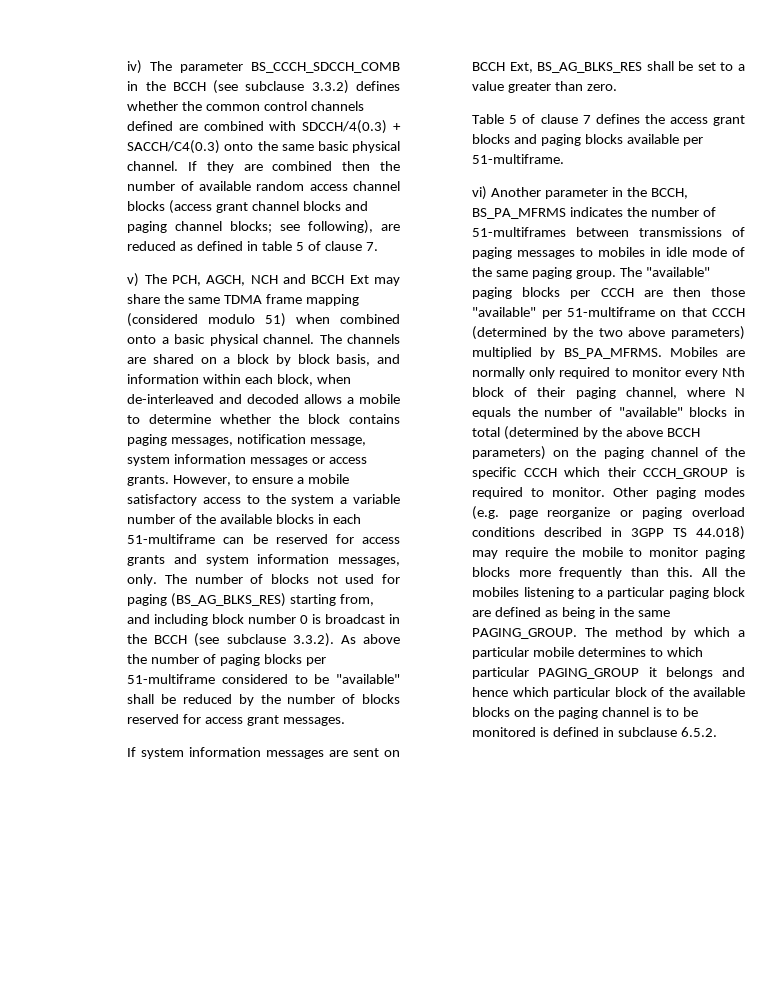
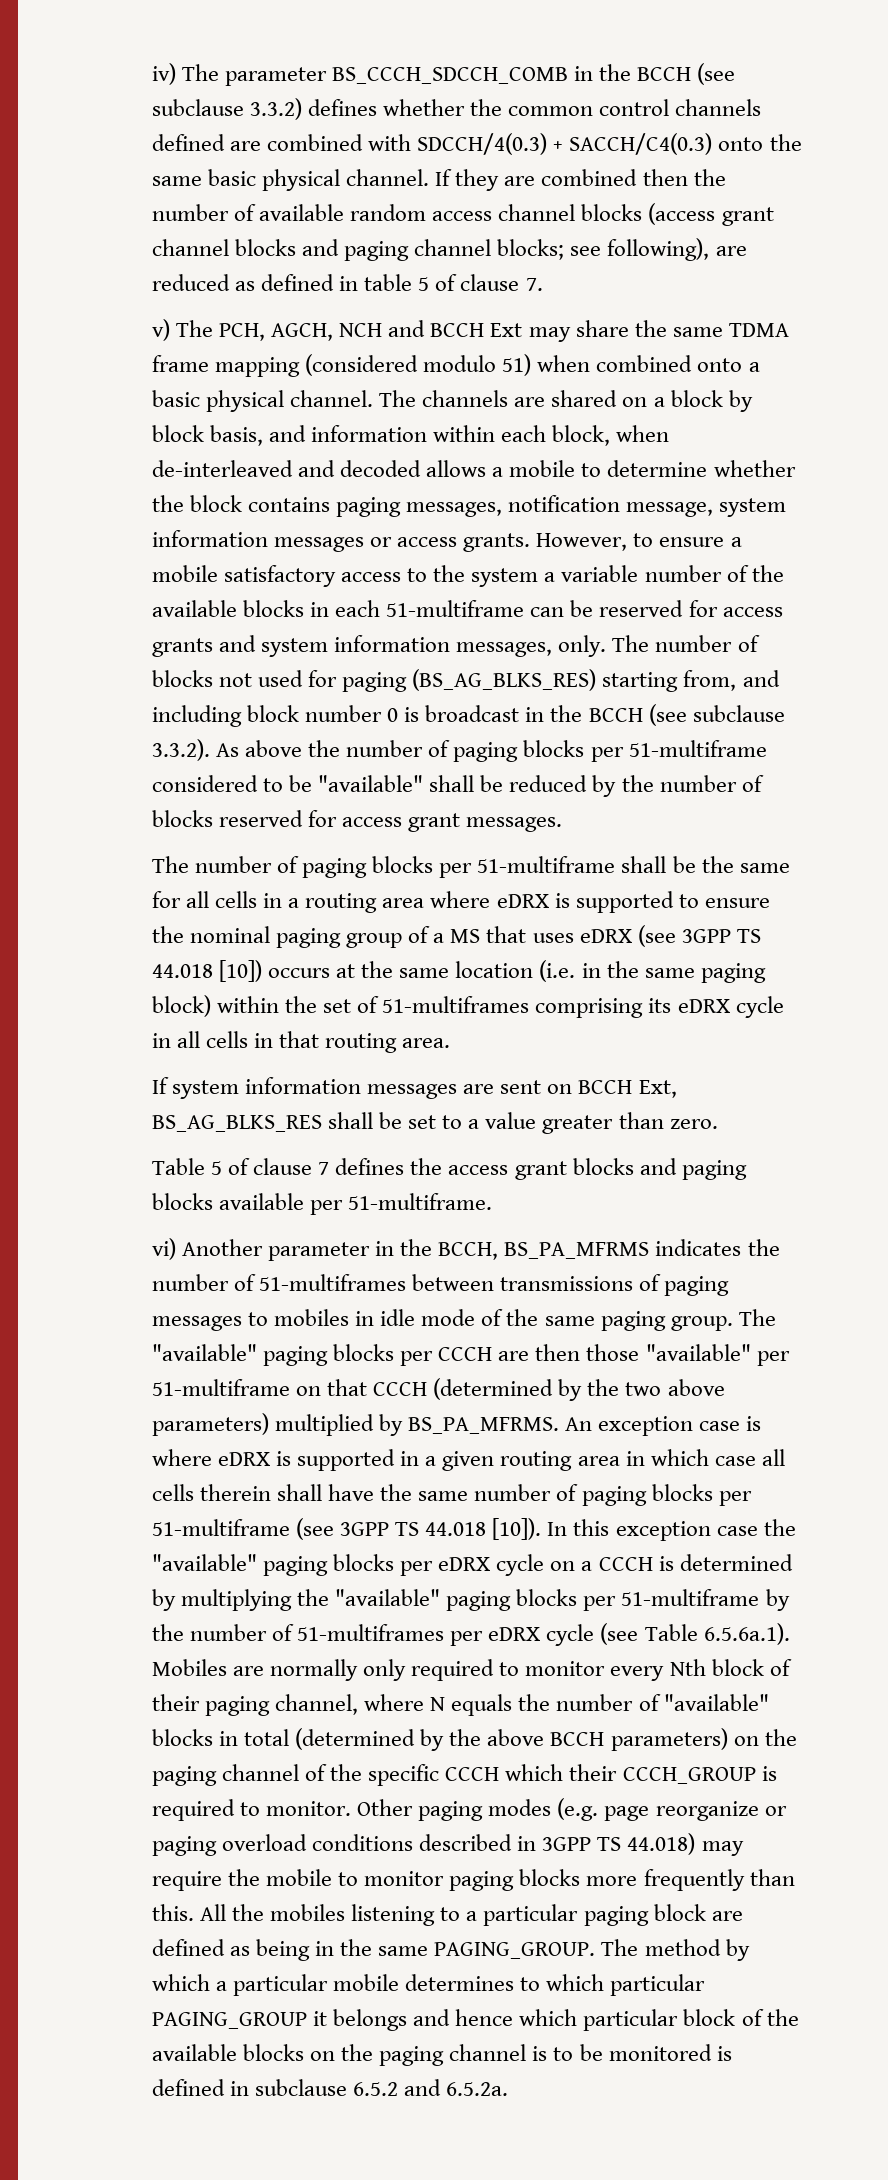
(345, 721) none -> [151,856,790,878] [151,891,770,913] [151,925,761,948] [151,960,766,983] [151,995,784,1018] [151,1031,451,1053] // The number of paging blocks per 51-multiframe shall be the same for all cells in a routing area where eDRX is supported to ensure the nominal paging group of a MS that uses eDRX (see 3GPP TS 44.018 [10]) occurs at the same location (i.e. in the same paging block) within the set of 51-multiframes comprising its eDRX cycle in all cells in that routing area.
(662, 353) none -> [565,1416,762,1436] [151,1449,785,1471] [151,1484,752,1506] [151,1518,796,1541] [151,1554,793,1576] [151,1589,790,1611] [151,1623,790,1646] An exception case is where eDRX is supported in a given routing area in which case all cells therein shall have the same number of paging blocks per 51-multiframe (see 3GPP TS 44.018 [10]). In this exception case the "available" paging blocks per eDRX cycle on a CCCH is determined by multiplying the "available" paging blocks per 51-multiframe by the number of 51-multiframes per eDRX cycle (see Table 6.5.6a.1).
[680,727,717,737] 6.5.2. -> [353,2079,509,2096] 6.5.2 and 6.5.2a.

